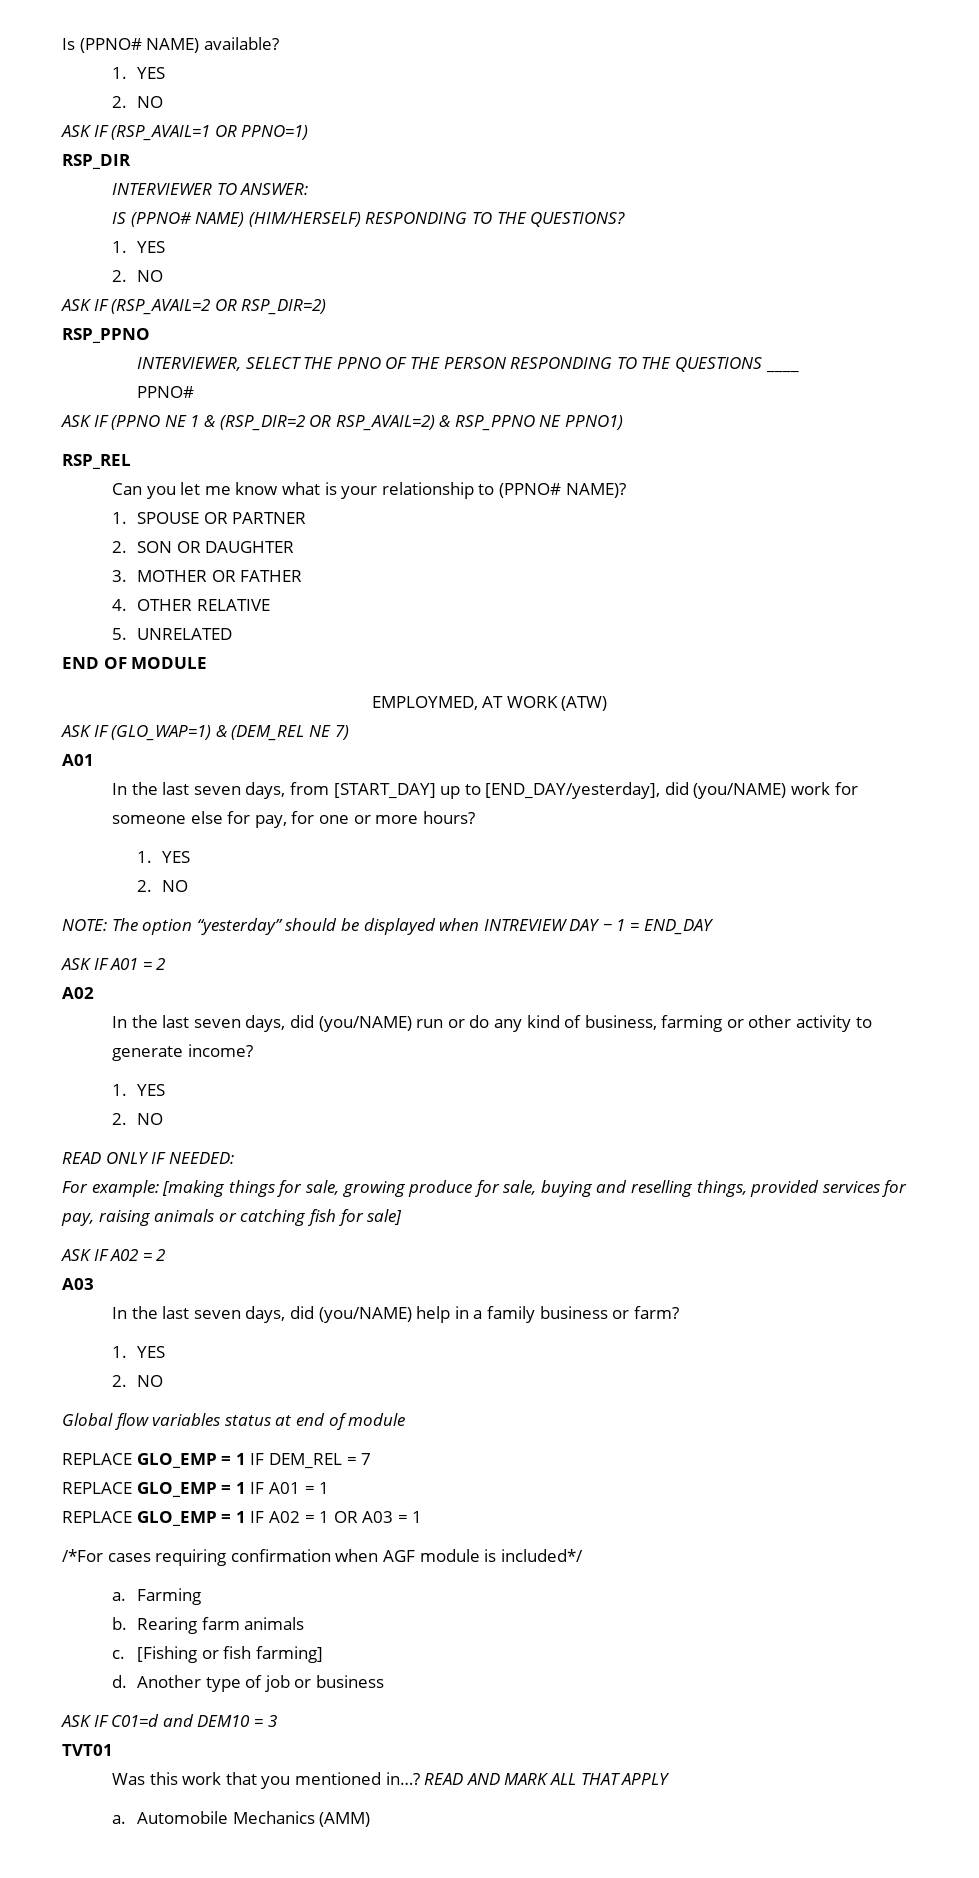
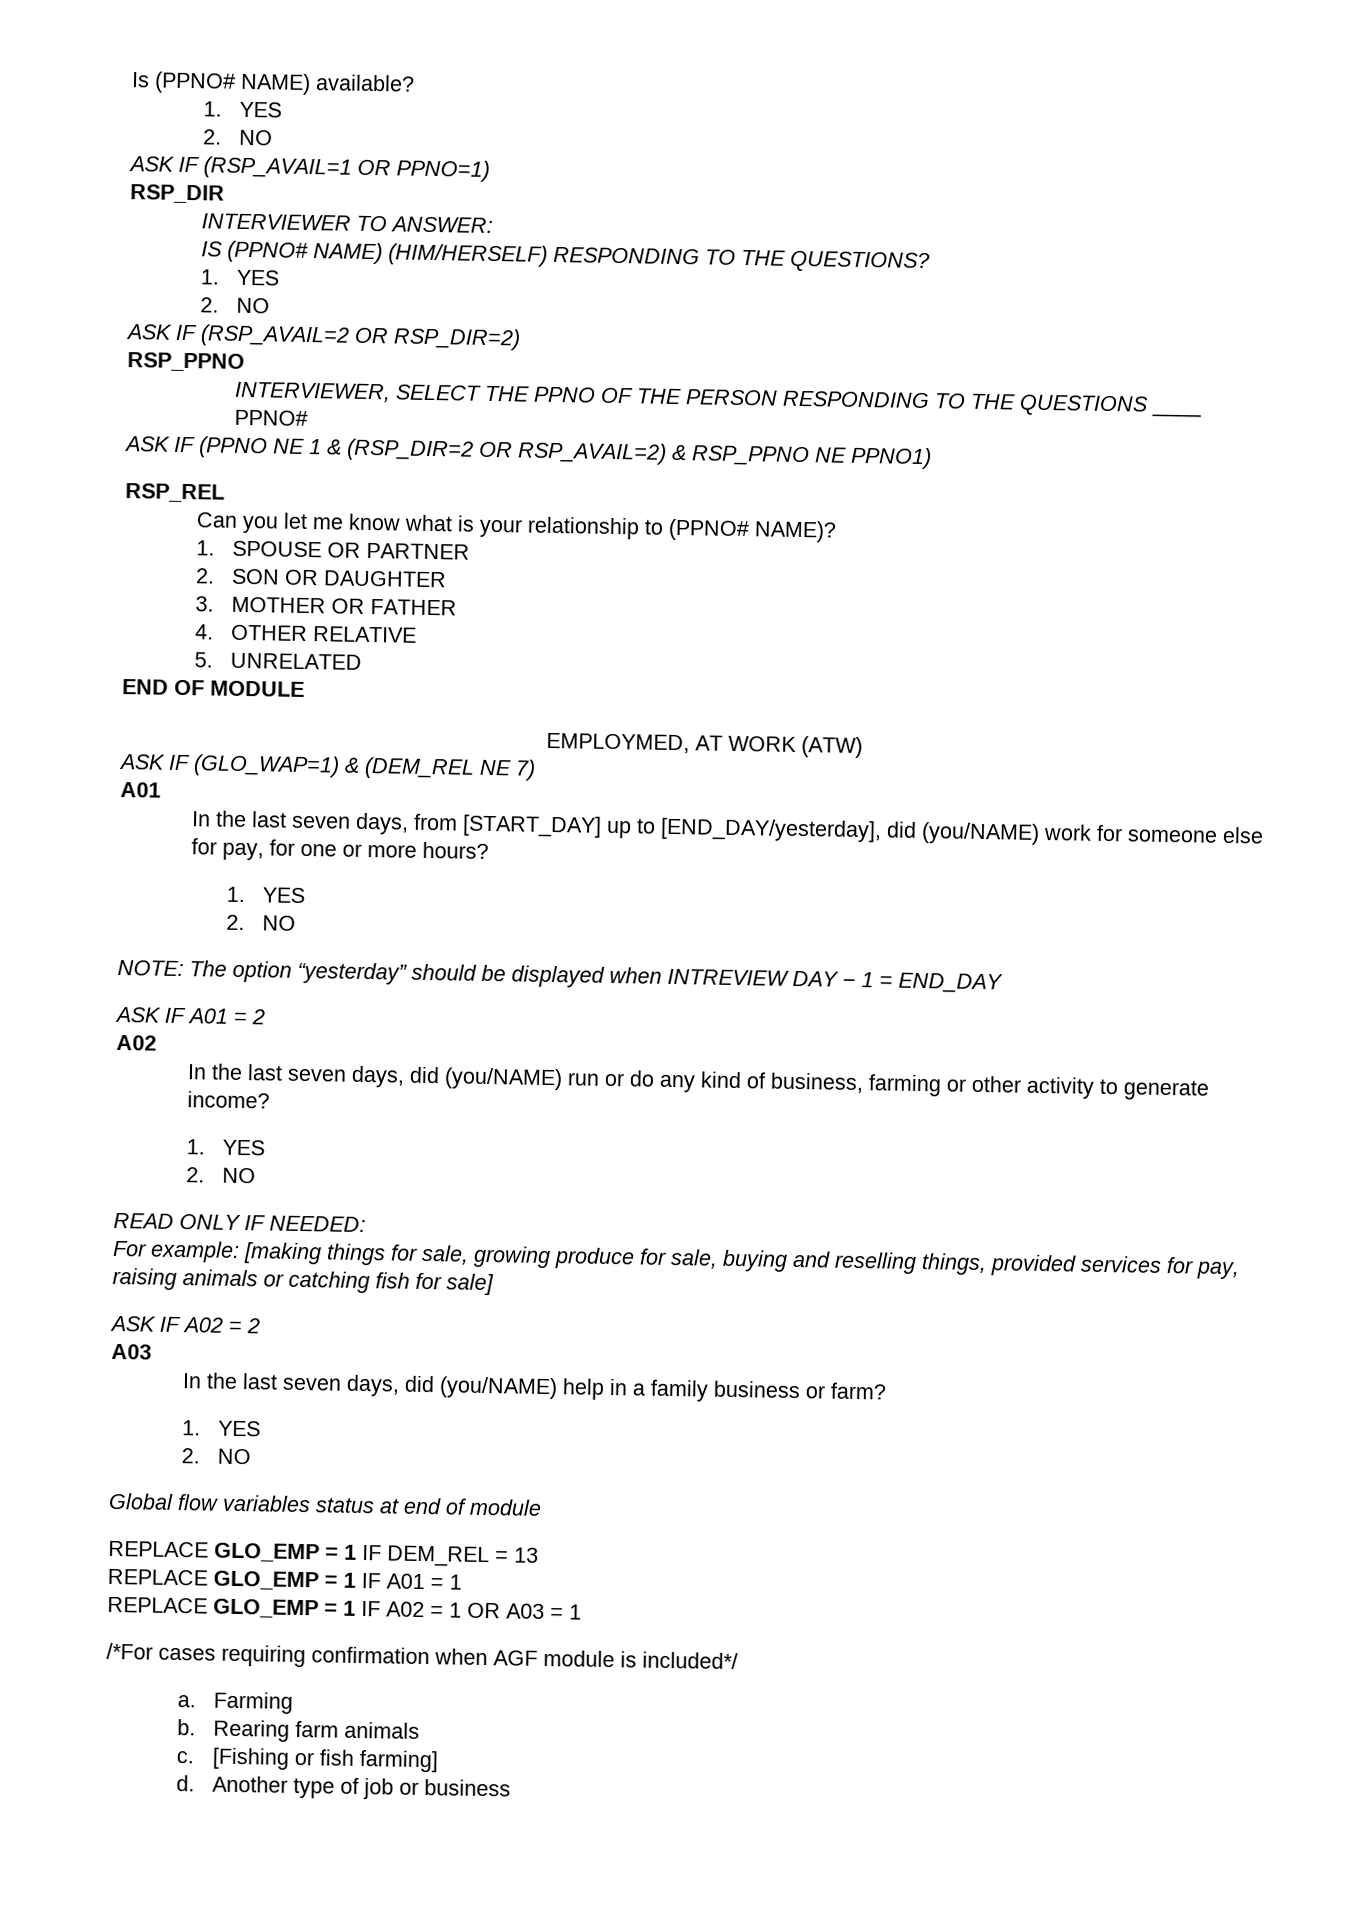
[361,1453,372,1465] 7 -> [514,1547,539,1563] 13
[61,1714,277,1727] [62,1744,113,1756] [112,1772,671,1789] [112,1811,371,1827] // ASK IF C01=d and DEM10 = 3 // TVT01 // Was this work that you mentioned in…? READ AND MARK ALL THAT APPLY // a. Automobile Mechanics (AMM) -> (511, 1788) none

